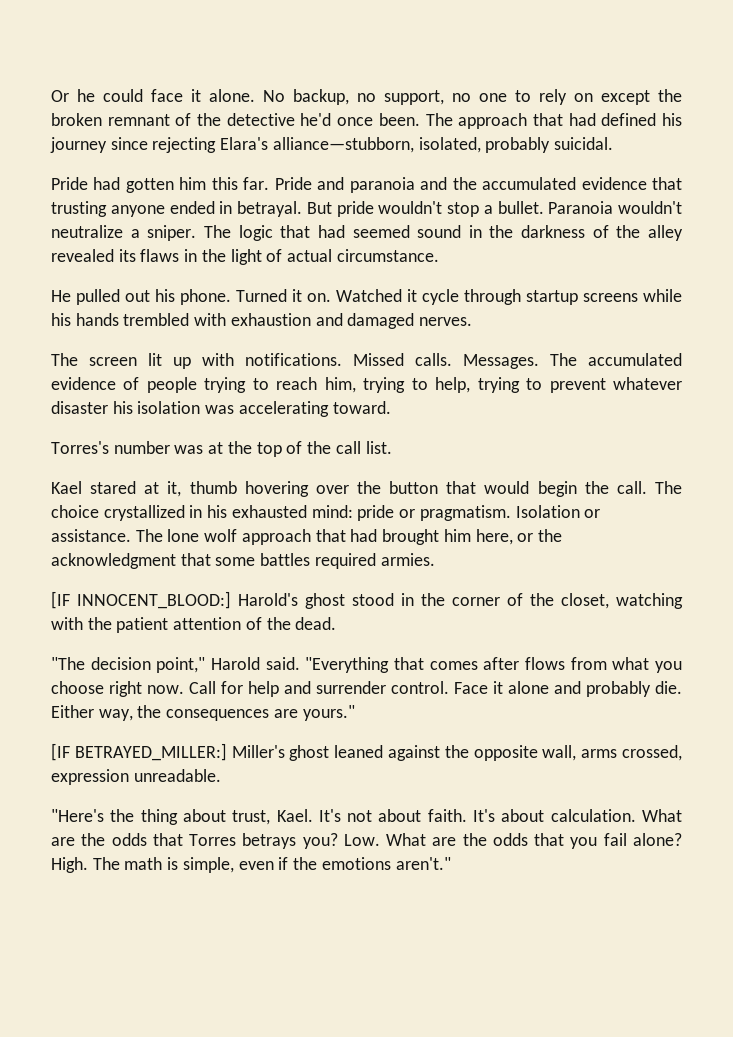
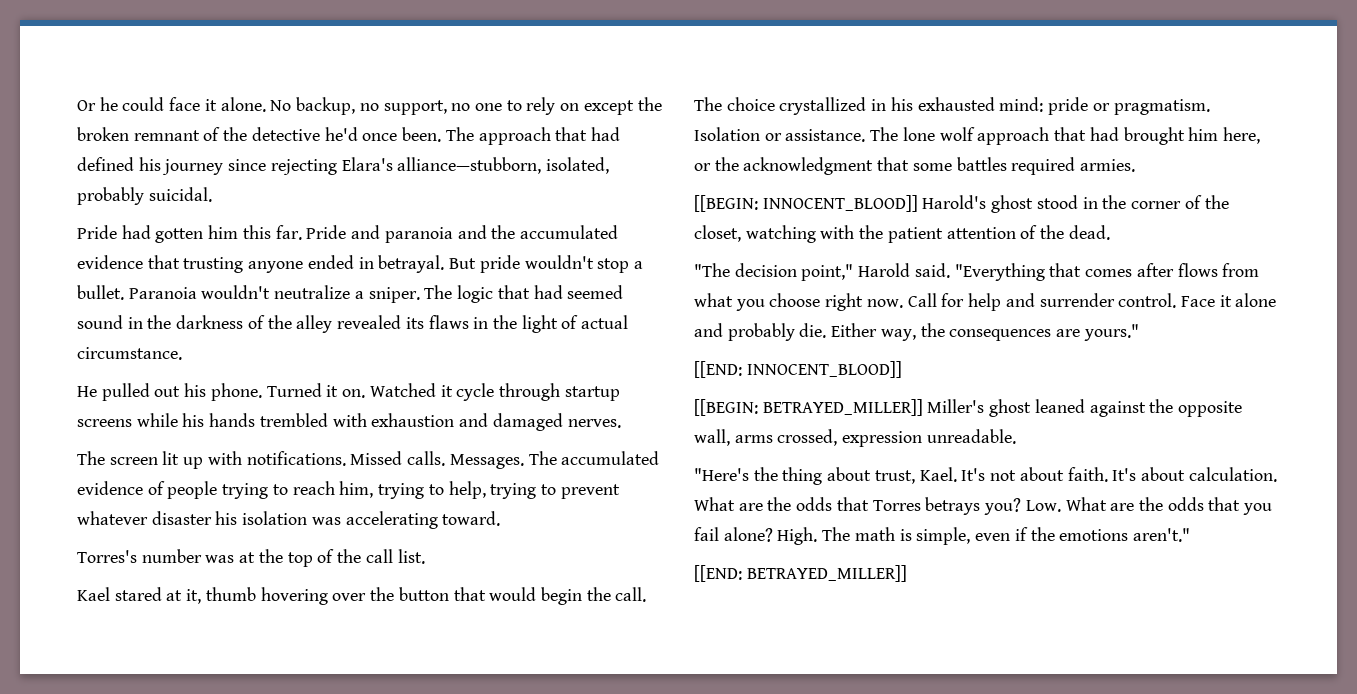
[51,591,231,609] [IF INNOCENT_BLOOD:] -> [694,195,918,212] [[BEGIN: INNOCENT_BLOOD]]
[51,743,227,761] [IF BETRAYED_MILLER:] -> [694,361,902,378] [694,399,923,416] [[END: INNOCENT_BLOOD]] // [[BEGIN: BETRAYED_MILLER]]
(451, 863) none -> [694,565,907,582] // [[END: BETRAYED_MILLER]]

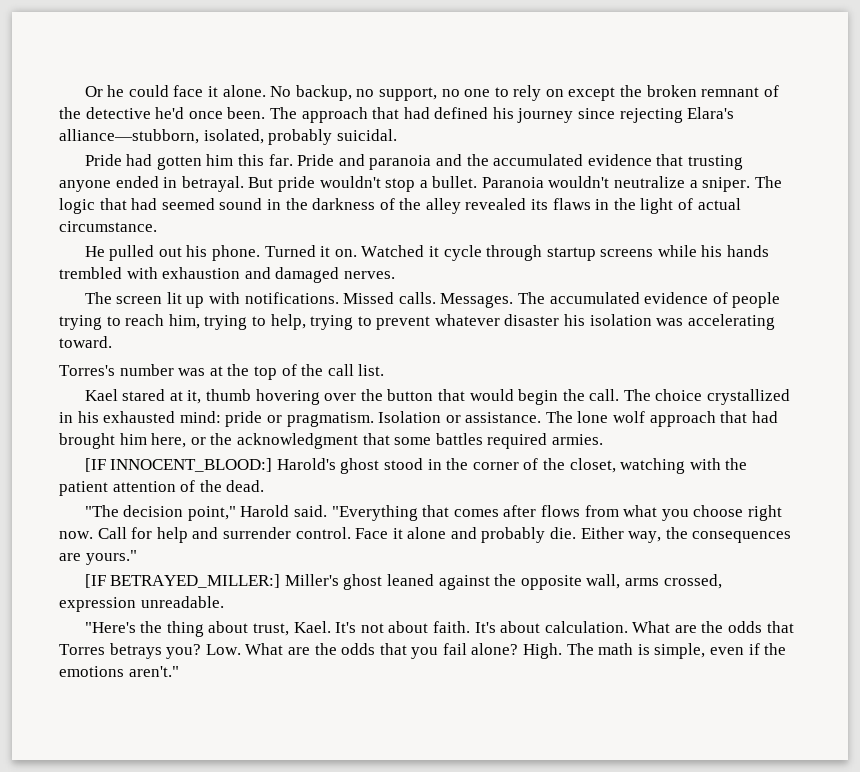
[694,195,918,212] [[BEGIN: INNOCENT_BLOOD]] -> [84,458,273,472] [IF INNOCENT_BLOOD:]
[694,361,902,378] [694,399,923,416] [[END: INNOCENT_BLOOD]] // [[BEGIN: BETRAYED_MILLER]] -> [84,574,281,588] [IF BETRAYED_MILLER:]
[694,565,907,582] // [[END: BETRAYED_MILLER]] -> (179, 671) none

